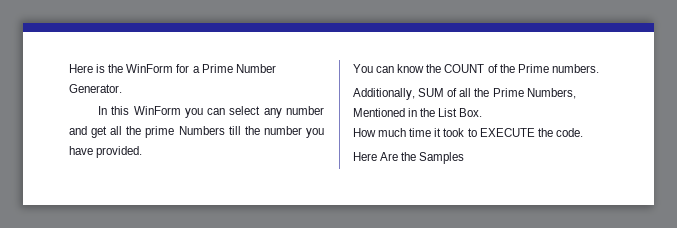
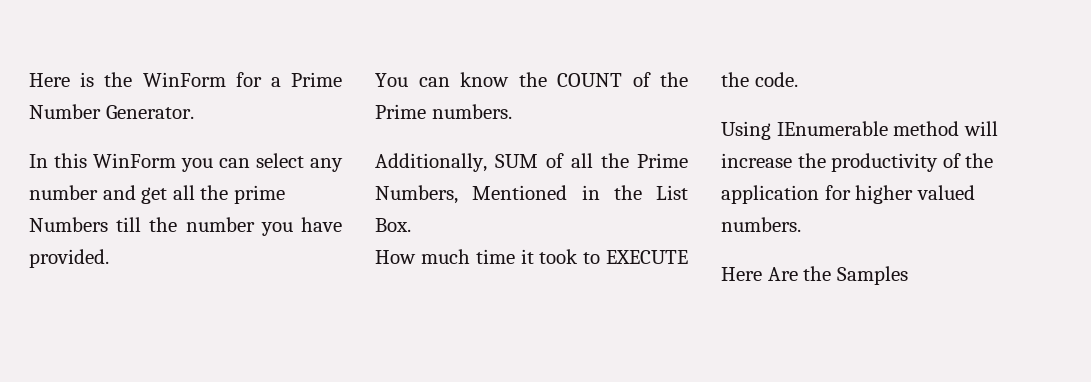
(583, 132) none -> [721,121,998,140] [721,153,994,172] [721,185,975,204] [721,217,801,232] // Using IEnumerable method will increase the productivity of the application for higher valued numbers.

